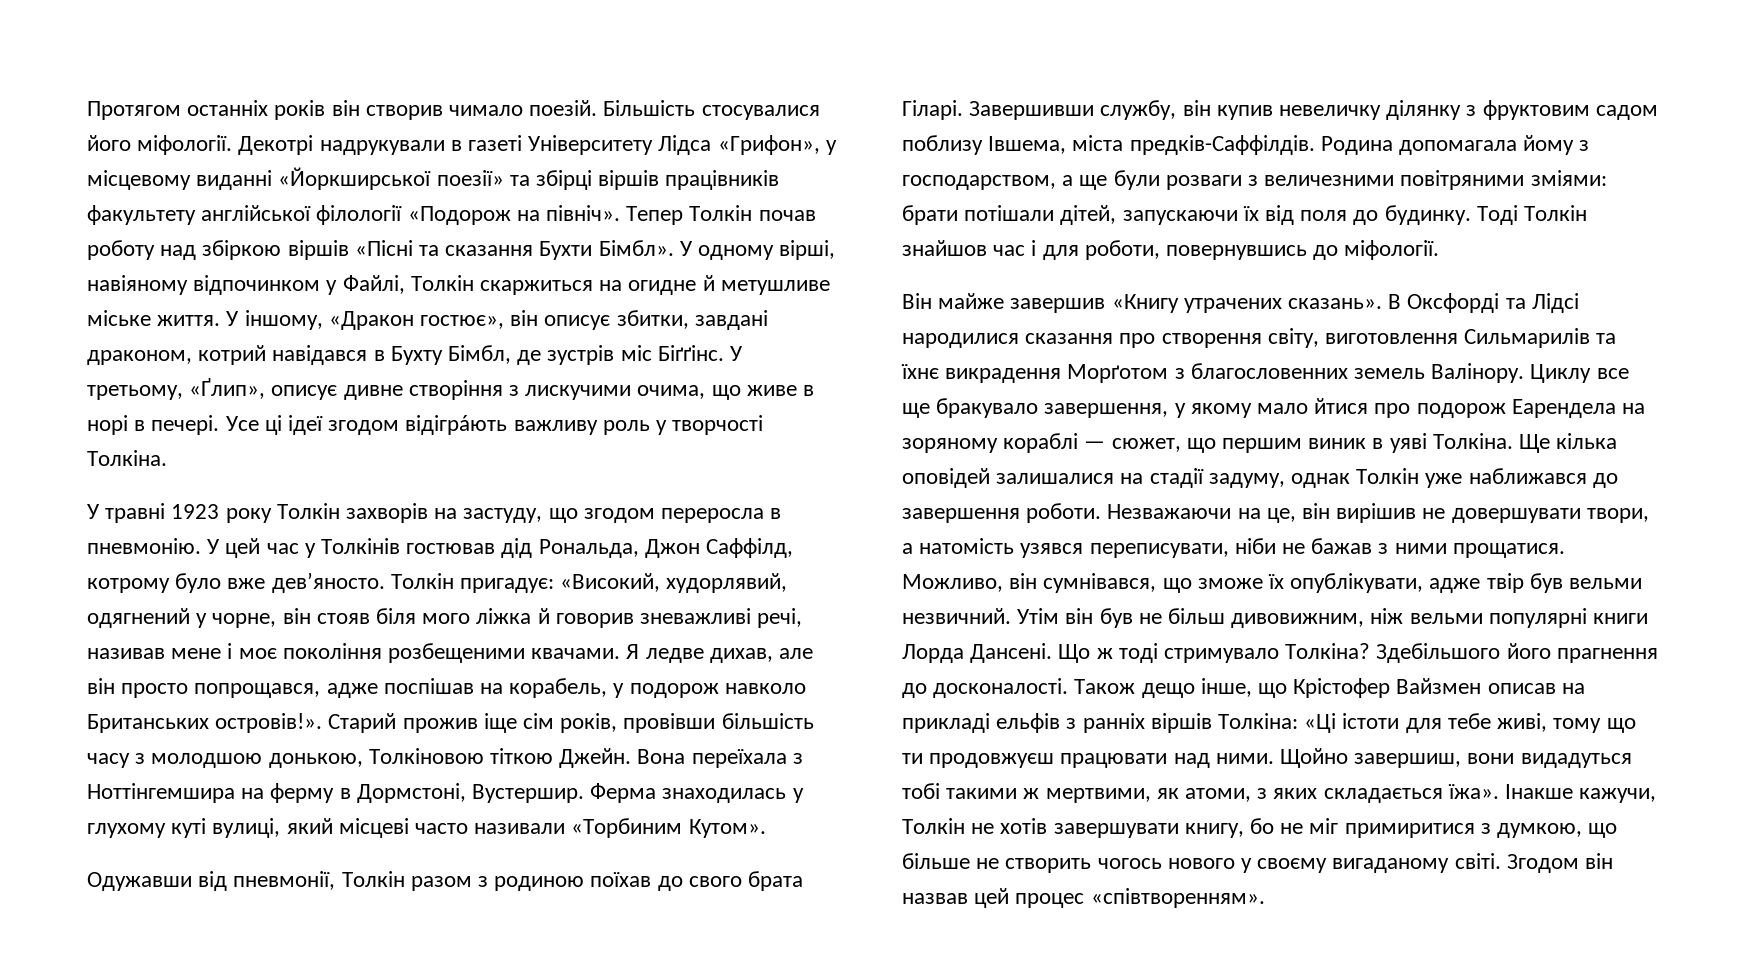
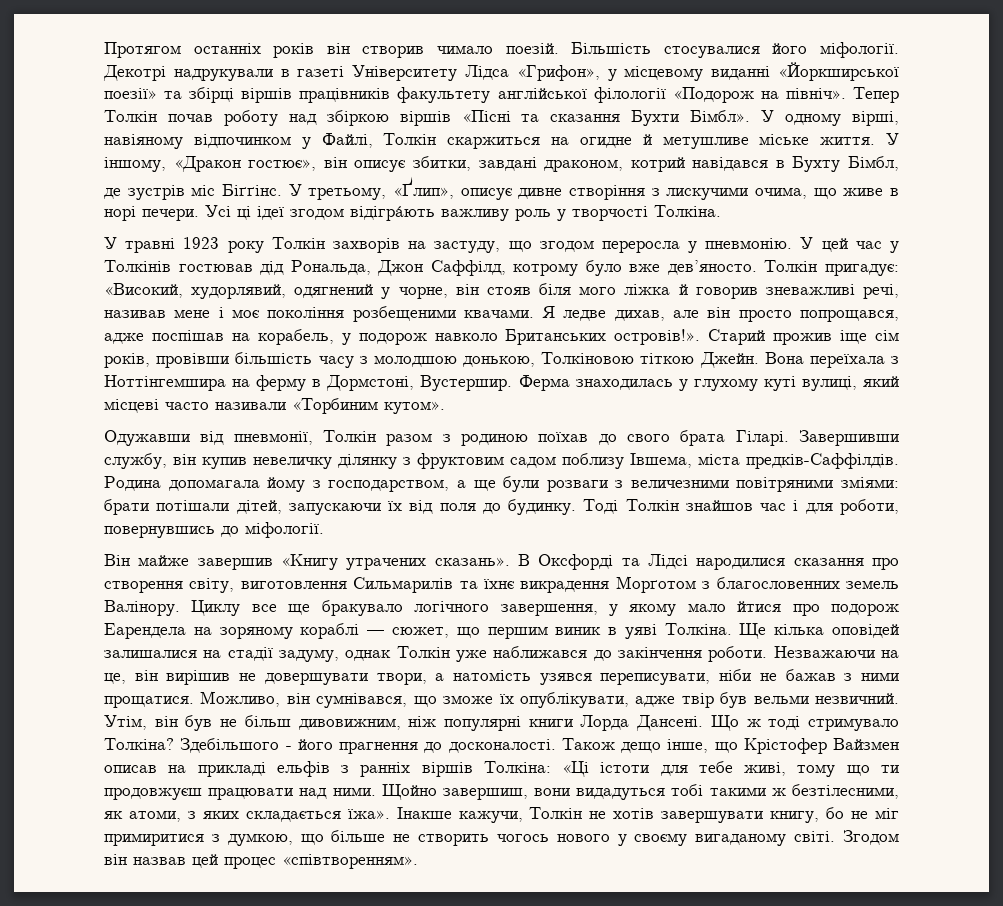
[134,415,259,435] в печері. Усе -> [142,205,231,221] печери. Усі
[770,508,782,519] в -> [688,241,698,253] у
[688,819,766,838] Кутом». -> [384,401,445,414] кутом».
(1039, 408) none -> [414,601,490,612] логічного
[902,508,1020,523] завершення -> [618,647,702,658] закінчення
[1017,608,1060,624] Утім -> [104,715,147,730] Утім,
[1409,613,1483,624] вельми -> (437, 721) none
(1501, 653) none -> [285,746,292,750] -
[1045,788,1151,803] мертвими, -> [791,784,899,799] безтілесними,

